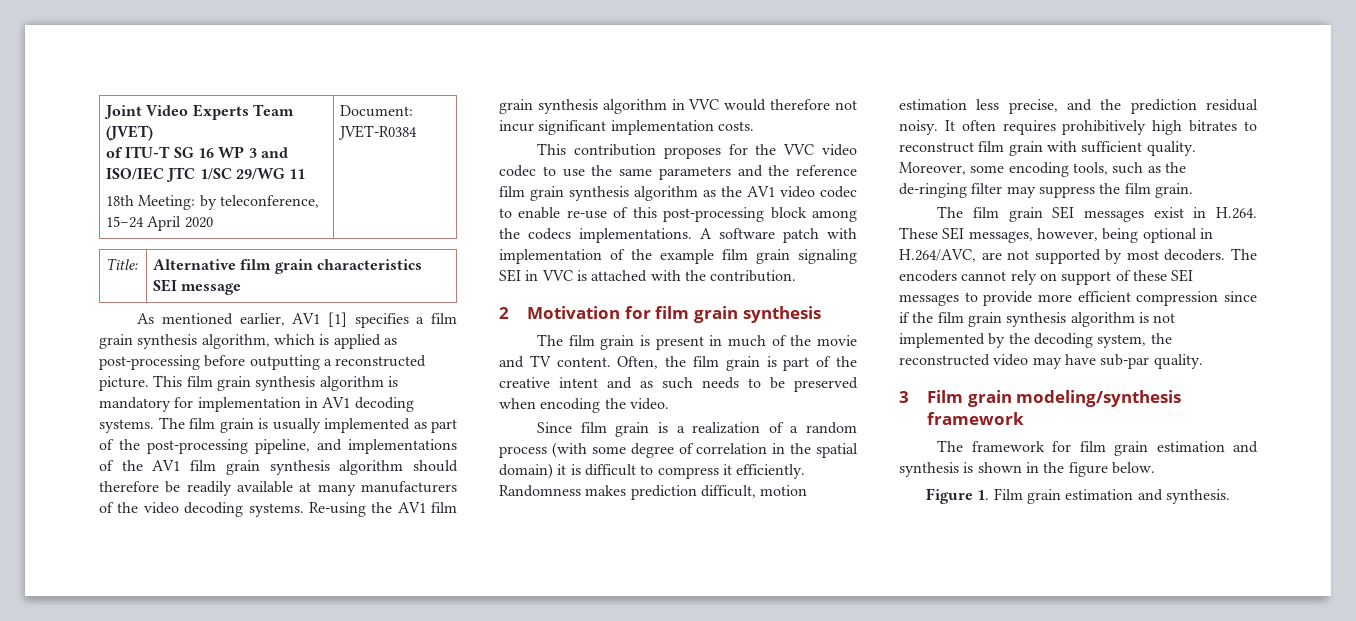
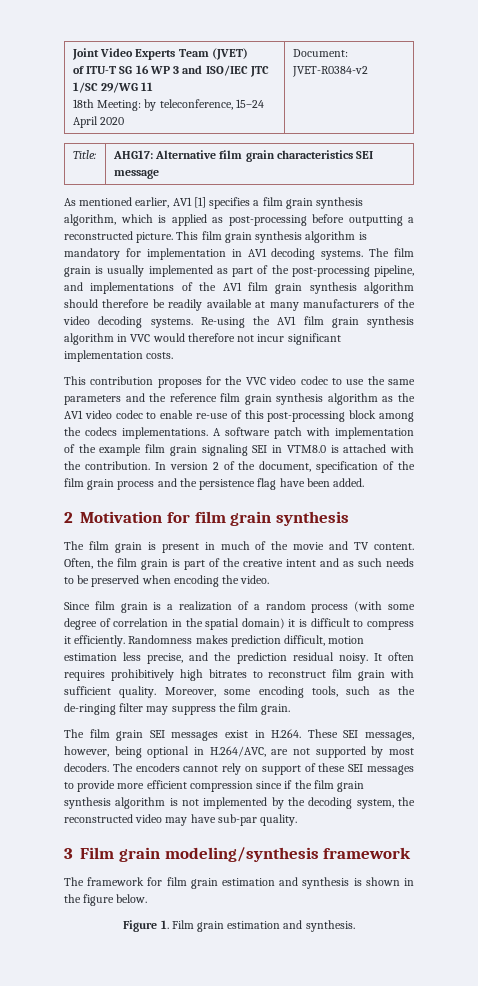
[338,125,418,140] JVET-R0384 -> [291,66,368,77] JVET-R0384-v2
(139, 264) none -> [112,150,153,159] AHG17:
[541,270,573,281] VVC -> [286,445,326,453] VTM8.0
(797, 276) none -> [154,461,415,473] [64,478,365,490] In version 2 of the document, specification of the film grain process and the persistence flag have been added.

